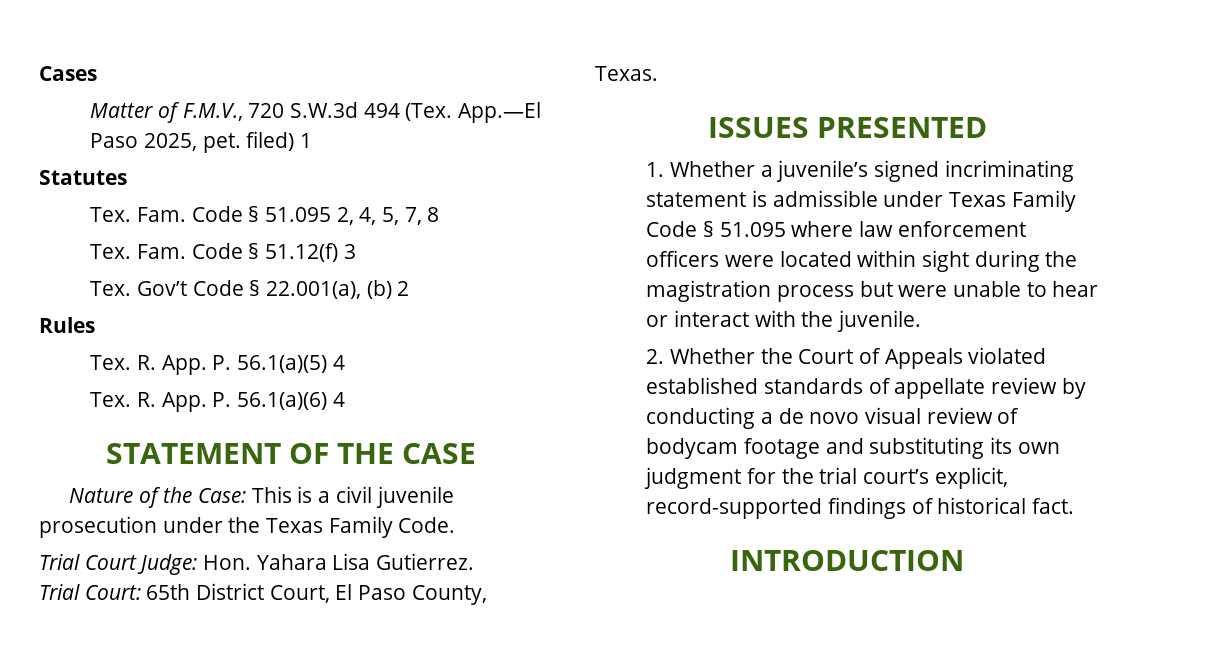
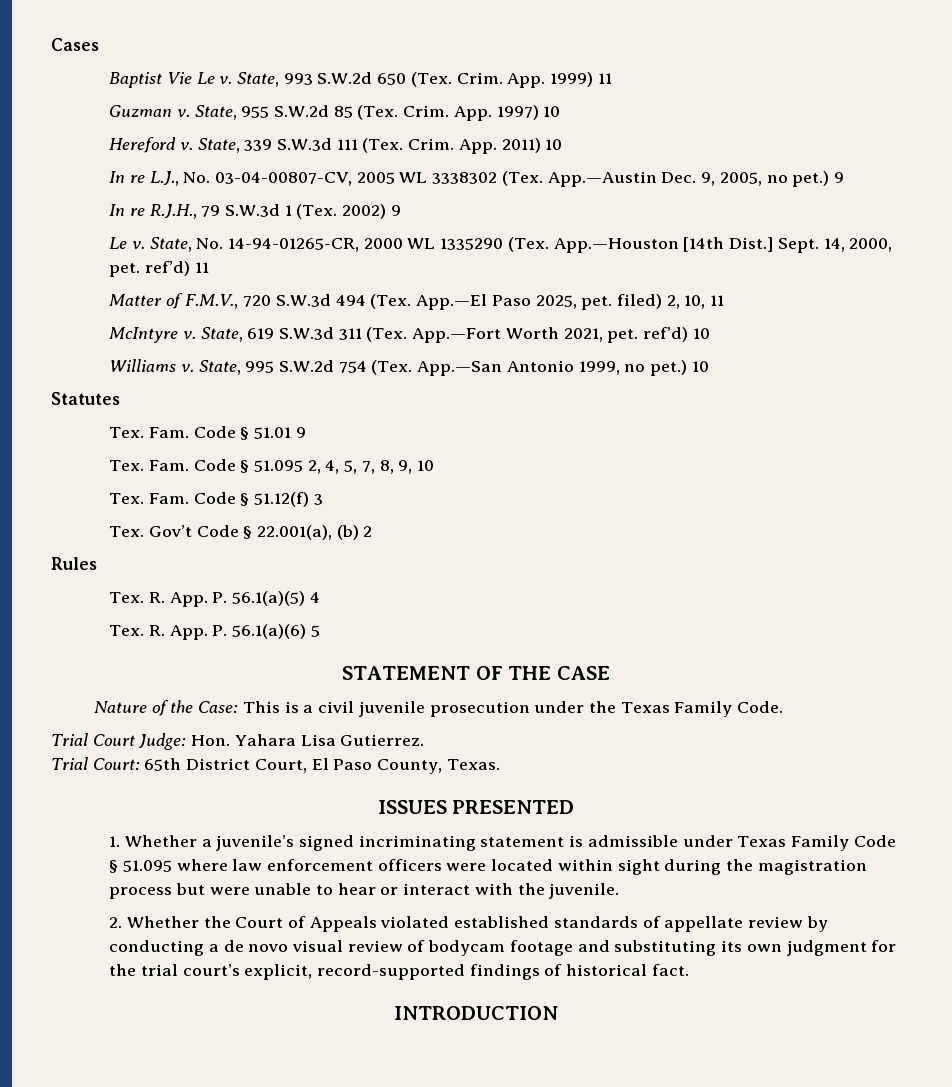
(97, 73) none -> [109,72,612,88] [109,105,561,121] [109,137,563,154] [109,171,844,187] [109,204,401,219] [109,237,893,253] [109,261,209,277] // Baptist Vie Le v. State, 993 S.W.2d 650 (Tex. Crim. App. 1999) 11 // Guzman v. State, 955 S.W.2d 85 (Tex. Crim. App. 1997) 10 // Hereford v. State, 339 S.W.3d 111 (Tex. Crim. App. 2011) 10 // In re L.J., No. 03-04-00807-CV, 2005 WL 3338302 (Tex. App.—Austin Dec. 9, 2005, no pet.) 9 // In re R.J.H., 79 S.W.3d 1 (Tex. 2002) 9 // Le v. State, No. 14-94-01265-CR, 2000 WL 1335290 (Tex. App.—Houston [14th Dist.] Sept. 14, 2000, pet. ref’d) 11
[300,133,313,148] [39,170,127,185] 1 // Statutes -> [666,295,725,309] [109,327,710,343] [109,359,709,376] [51,392,120,405] [109,426,306,440] 2, 10, 11 // McIntyre v. State, 619 S.W.3d 311 (Tex. App.—Fort Worth 2021, pet. ref’d) 10 // Williams v. State, 995 S.W.2d 754 (Tex. App.—San Antonio 1999, no pet.) 10 // Statutes // Tex. Fam. Code § 51.01 9
[427,207,440,222] 8 -> [379,460,435,474] 8, 9, 10
[332,392,345,407] 4 -> [310,625,320,637] 5

